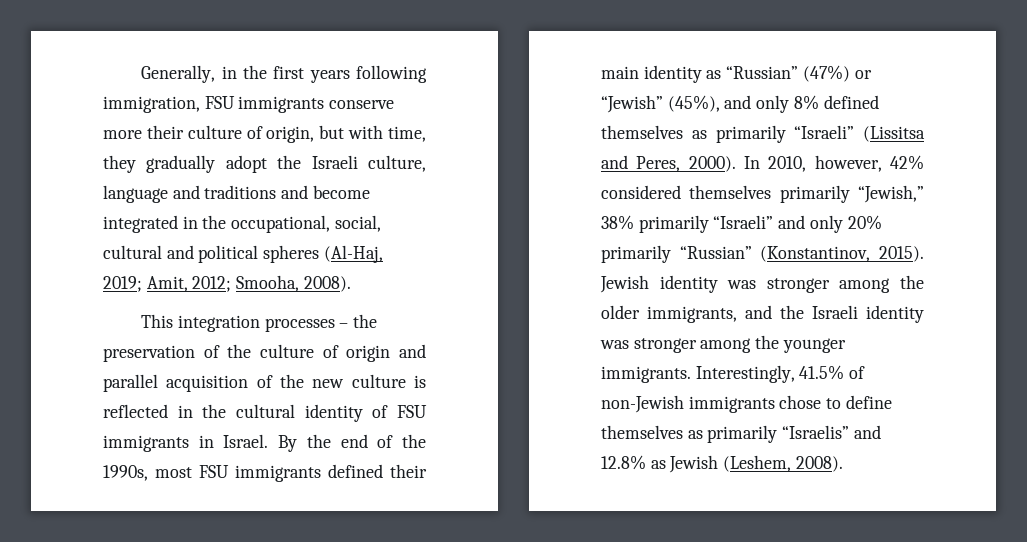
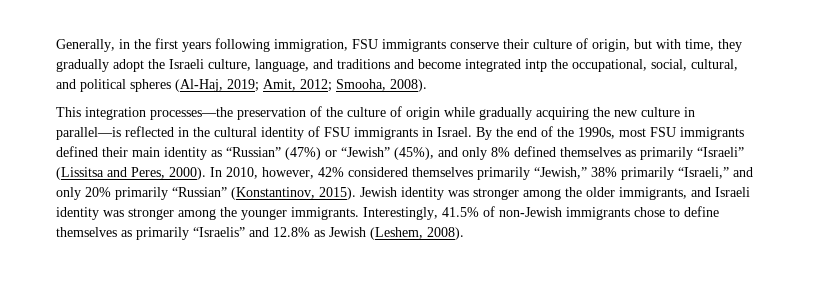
[103,130,142,139] more -> (499, 45) none
[103,185,168,203] language -> [255,59,309,72] language,
[182,216,198,229] in -> [525,59,547,72] intp
[103,245,162,259] cultural -> [691,59,738,71] cultural,
[264,314,378,332] processes – the -> [150,107,233,120] processes—the
[398,344,426,358] [103,374,273,392] and parallel acquisition of -> [444,107,589,120] while gradually acquiring
[414,375,426,388] is -> [684,107,695,117] [56,127,121,140] in parallel—is
[713,215,774,229] “Israeli” -> [678,167,729,179] “Israeli,”
[780,305,804,319] the -> (711, 192) none

